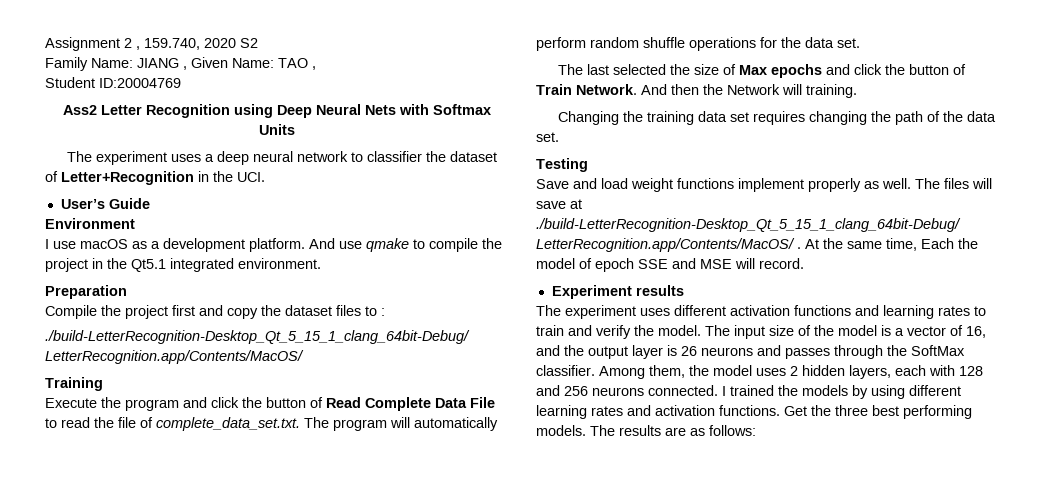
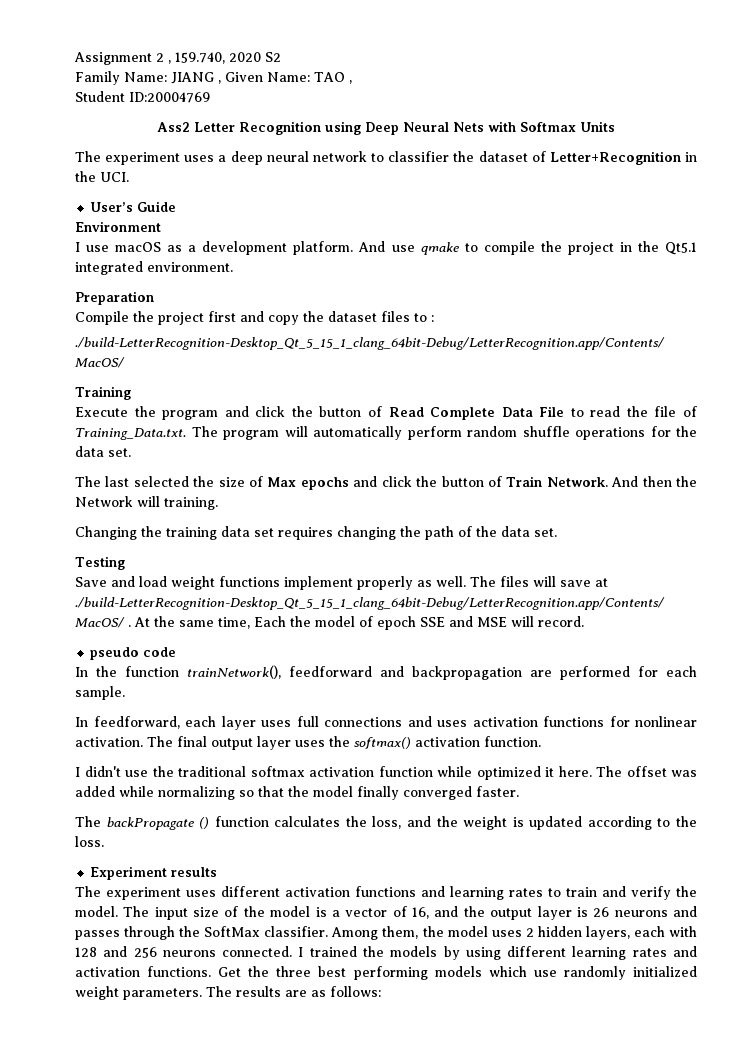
[156,417,300,431] complete_data_set.txt. -> [75,428,186,440] Training_Data.txt.
(804, 263) none -> [90,647,177,660] [75,665,697,680] [75,686,125,700] [75,716,697,730] [75,736,541,750] [75,766,697,780] [75,786,519,800] [75,816,697,830] [75,836,104,847] // pseudo code // In the function trainNetwork(), feedforward and backpropagation are performed for each sample. // In feedforward, each layer uses full connections and uses activation functions for nonlinear activation. The final output layer uses the softmax() activation function. // I didn't use the traditional softmax activation function while optimized it here. The offset was added while normalizing so that the model finally converged faster. // The backPropagate () function calculates the loss, and the weight is updated according to the loss.
[536,425,586,436] models. -> [434,966,697,980] [75,986,202,1000] models which use randomly initialized weight parameters.

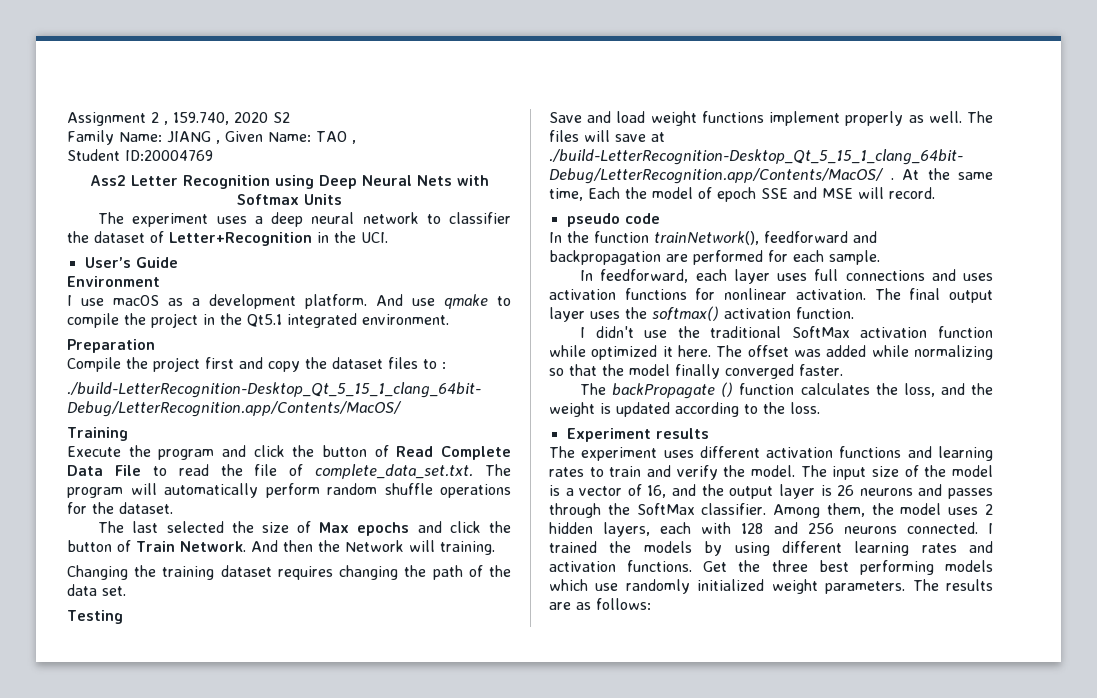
[75,428,186,440] Training_Data.txt. -> [315,464,474,479] complete_data_set.txt.
[75,446,131,457] data set. -> [119,502,173,514] dataset.
[221,526,274,537] data set -> [220,565,272,577] dataset
[250,766,305,777] softmax -> [791,326,850,338] SoftMax

